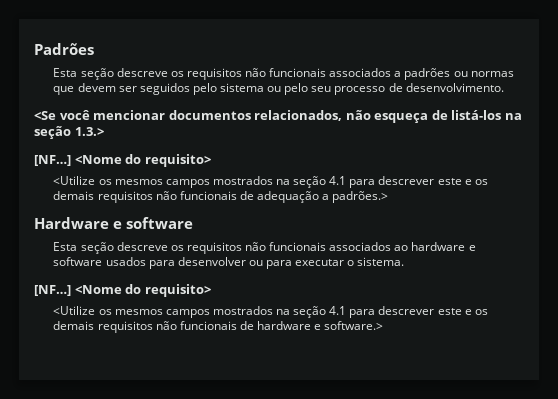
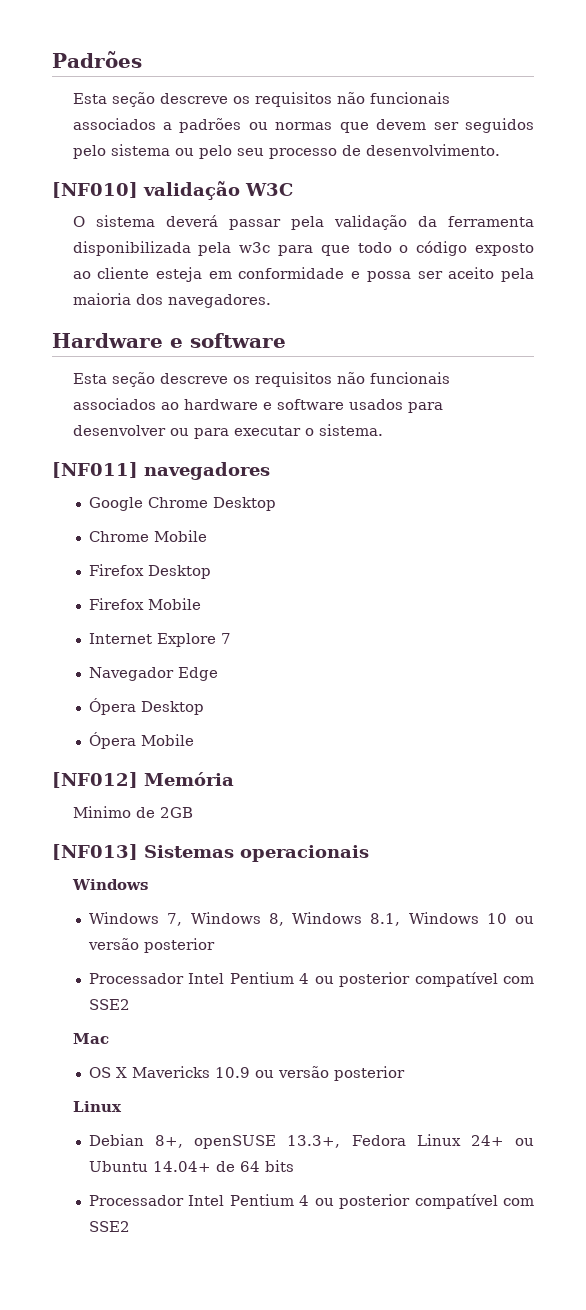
[34,110,522,123] [34,126,104,139] [34,154,211,167] [53,176,488,188] [53,191,389,203] <Se você mencionar documentos relacionados, não esqueça de listá-los na seção 1.3.> // [NF…] <Nome do requisito> // <Utilize os mesmos campos mostrados na seção 4.1 para descrever este e os demais requisitos não funcionais de adequação a padrões.> -> [52,181,293,200] [72,215,534,230] [72,241,534,256] [72,267,534,282] [72,293,271,308] [NF010] validação W3C // O sistema deverá passar pela validação da ferramenta disponibilizada pela w3c para que todo o código exposto ao cliente esteja em conformidade e possa ser aceito pela maioria dos navegadores.
[34,284,211,297] [53,306,488,318] [53,321,384,333] [NF…] <Nome do requisito> // <Utilize os mesmos campos mostrados na seção 4.1 para descrever este e os demais requisitos não funcionais de hardware e software.> -> [52,462,270,480] [89,497,277,511] [89,530,208,542] [89,564,212,579] [89,598,202,610] [89,633,232,647] [89,667,219,681] [89,698,205,715] [89,732,195,749] [52,772,234,788] [72,806,193,818] [52,844,369,862] [71,879,148,890] [89,912,534,926] [88,938,216,953] [89,972,534,987] [89,999,131,1010] [72,1033,109,1044] [89,1066,406,1081] [72,1101,122,1112] [89,1134,534,1149] [89,1160,295,1172] [89,1194,534,1209] [89,1221,131,1232] [NF011] navegadores // Google Chrome Desktop // Chrome Mobile // Firefox Desktop // Firefox Mobile // Internet Explore 7 // Navegador Edge // Ópera Desktop // Ópera Mobile // [NF012] Memória // Minimo de 2GB // [NF013] Sistemas operacionais // Windows // Windows 7, Windows 8, Windows 8.1, Windows 10 ou versão posterior // Processador Intel Pentium 4 ou posterior compatível com SSE2 // Mac // OS X Mavericks 10.9 ou versão posterior // Linux // Debian 8+, openSUSE 13.3+, Fedora Linux 24+ ou Ubuntu 14.04+ de 64 bits // Processador Intel Pentium 4 ou posterior compatível com SSE2

